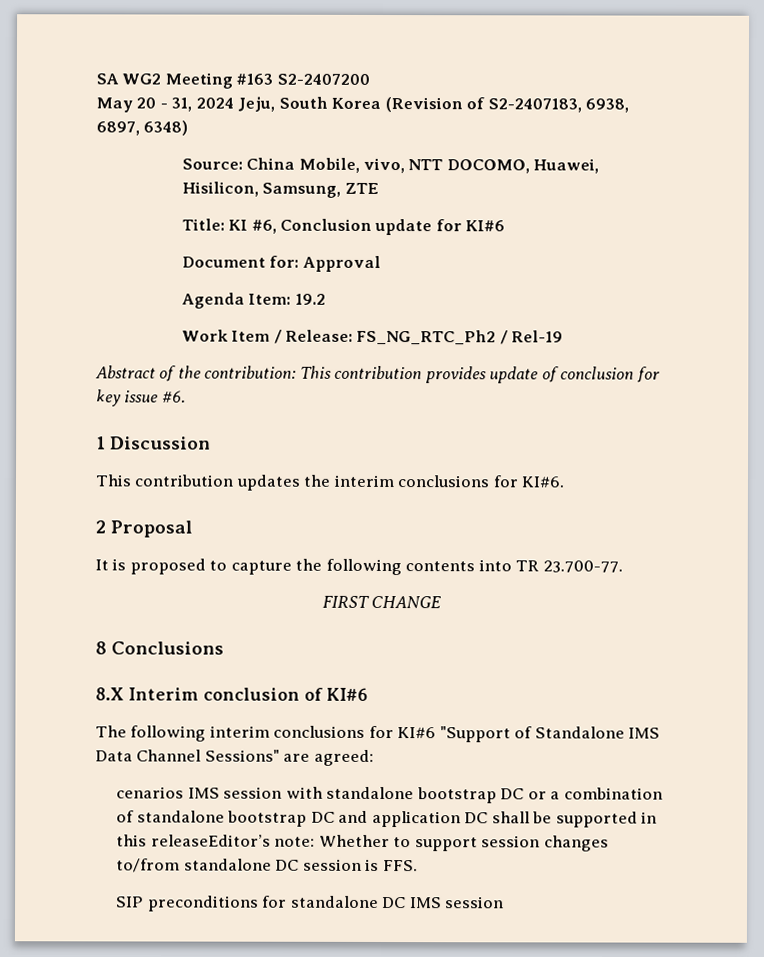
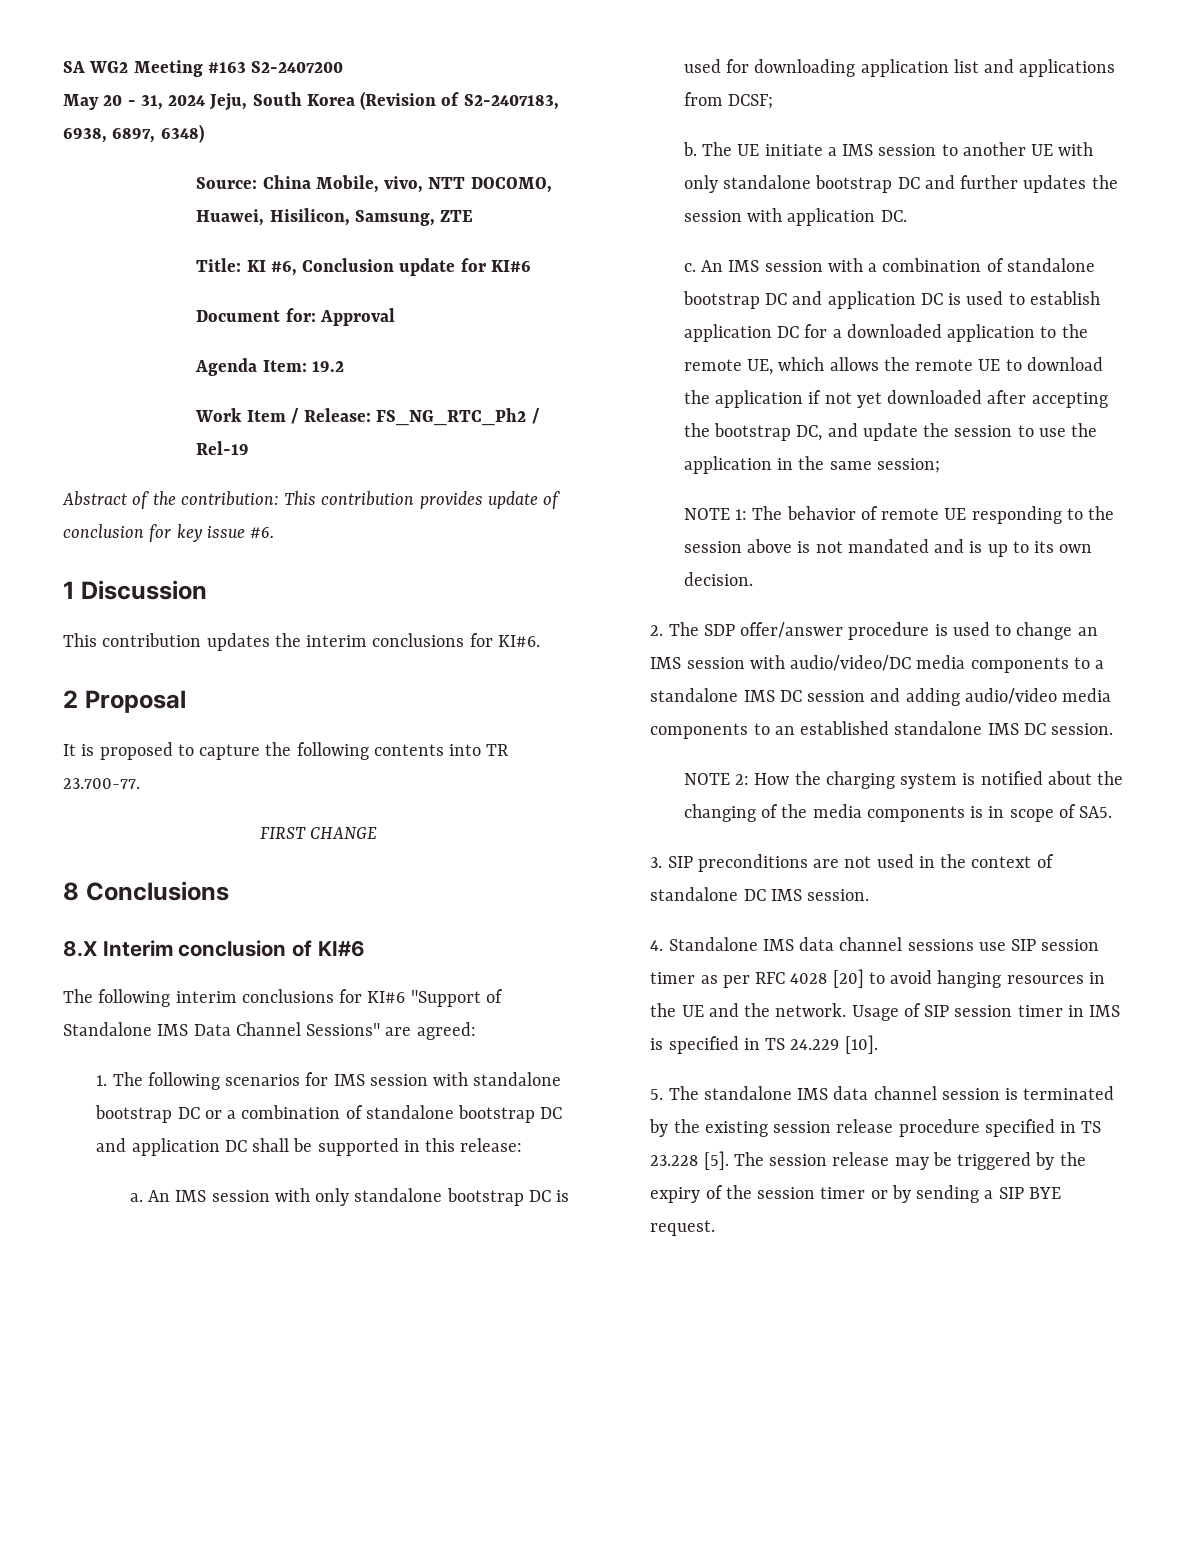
[116,786,185,799] cenarios -> [96,1072,329,1090] 1. The following scenarios for
[150,834,609,852] [116,858,418,873] [116,895,505,912] releaseEditor’s note: Whether to support session changes to/from standalone DC session is FFS. // SIP preconditions for standalone DC IMS session -> [460,1138,523,1152] [129,1188,570,1206] [683,59,1116,77] [683,92,773,109] [682,142,1094,156] [683,175,1118,193] [683,208,907,226] [683,258,1095,272] [682,291,1100,309] [683,324,1088,342] [683,357,1103,375] [683,390,1108,408] [683,423,1098,441] [683,456,940,474] [683,506,1115,524] [683,539,1093,557] [683,572,753,586] [650,622,1098,640] [650,655,1105,673] [650,688,1112,706] [650,721,1114,739] [683,771,1124,789] [683,804,1113,822] [650,854,1054,872] [650,887,870,901] [650,937,1100,951] [650,969,1106,988] [650,1003,1121,1021] [650,1035,878,1054] [650,1086,1115,1100] [649,1119,1102,1137] [650,1151,1086,1170] [650,1185,1062,1203] [650,1220,716,1236] release: // a. An IMS session with only standalone bootstrap DC is used for downloading application list and applications from DCSF; // b. The UE initiate a IMS session to another UE with only standalone bootstrap DC and further updates the session with application DC. // c. An IMS session with a combination of standalone bootstrap DC and application DC is used to establish application DC for a downloaded application to the remote UE, which allows the remote UE to download the application if not yet downloaded after accepting the bootstrap DC, and update the session to use the application in the same session; // NOTE 1: The behavior of remote UE responding to the session above is not mandated and is up to its own decision. // 2. The SDP offer/answer procedure is used to change an IMS session with audio/video/DC media components to a standalone IMS DC session and adding audio/video media components to an established standalone IMS DC session. // NOTE 2: How the charging system is notified about the changing of the media components is in scope of SA5. // 3. SIP preconditions are not used in the context of standalone DC IMS session. // 4. Standalone IMS data channel sessions use SIP session timer as per RFC 4028 [20] to avoid hanging resources in the UE and the network. Usage of SIP session timer in IMS is specified in TS 24.229 [10]. // 5. The standalone IMS data channel session is terminated by the existing session release procedure specified in TS 23.228 [5]. The session release may be triggered by the expiry of the session timer or by sending a SIP BYE request.

